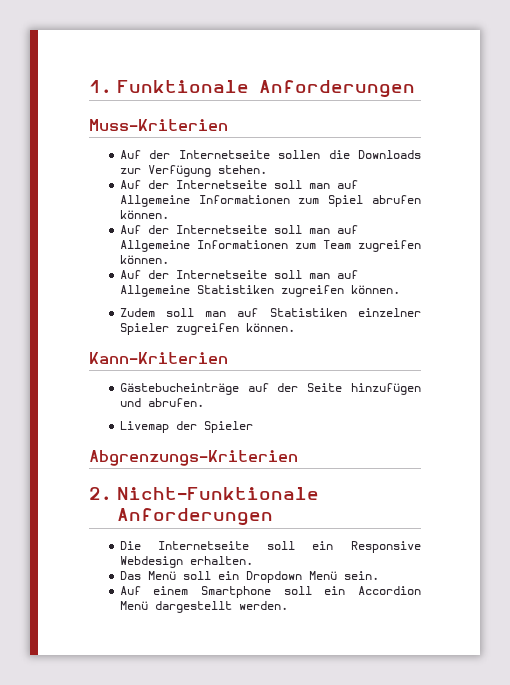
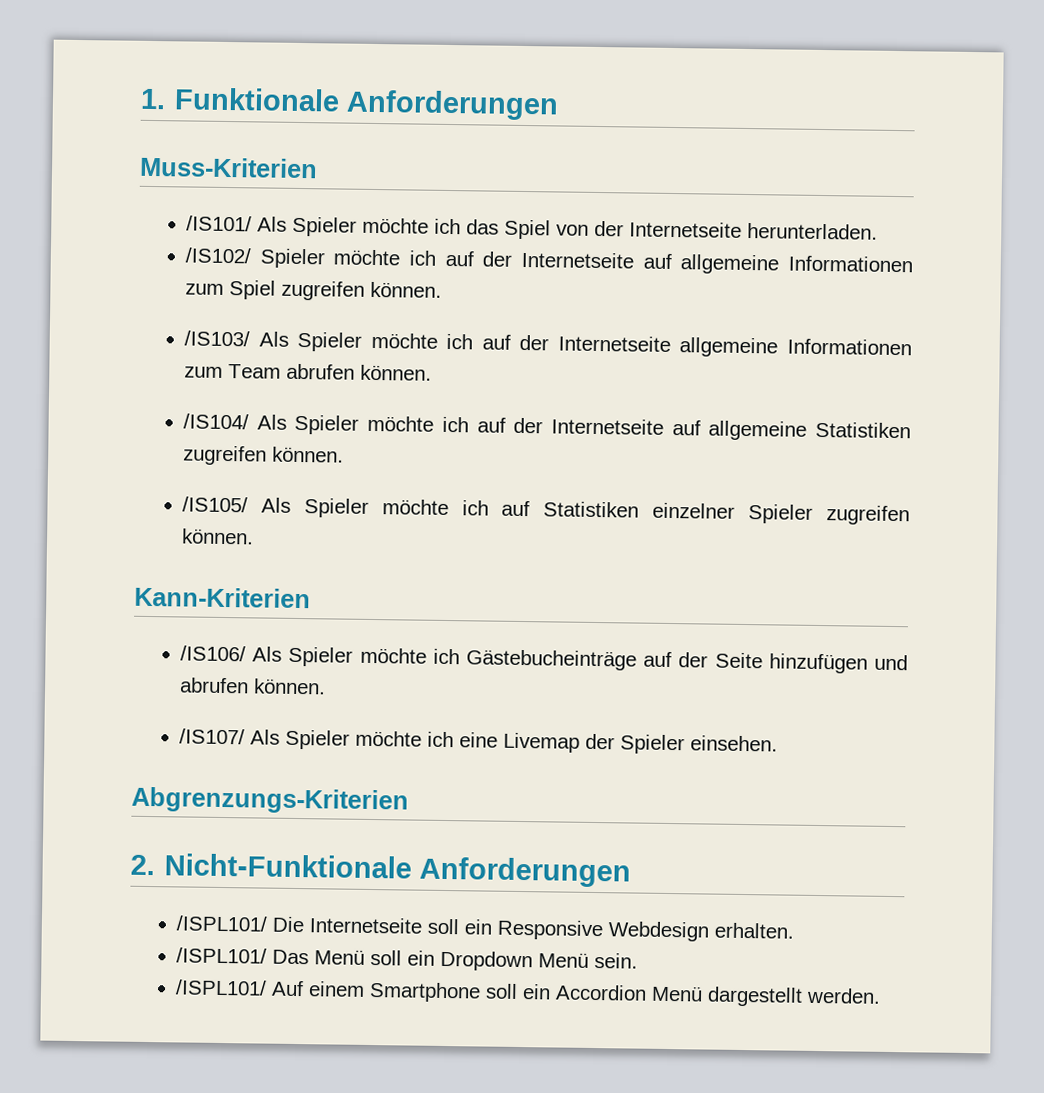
[119,150,421,159] [119,165,267,177] [119,180,358,189] [119,195,421,207] [119,210,169,219] [119,225,358,234] [119,240,421,252] [119,255,169,264] [119,270,358,279] [119,285,400,297] [119,308,227,317] Auf der Internetseite sollen die Downloads zur Verfügung stehen. // Auf der Internetseite soll man auf Allgemeine Informationen zum Spiel abrufen können. // Auf der Internetseite soll man auf Allgemeine Informationen zum Team zugreifen können. // Auf der Internetseite soll man auf Allgemeine Statistiken zugreifen können. // Zudem soll man -> [186,215,879,240] [185,247,913,275] [185,280,443,301] [184,330,913,358] [184,363,433,381] [183,413,912,441] [183,445,345,466] [182,496,489,518] /IS101/ Als Spieler möchte ich das Spiel von der Internetseite herunterladen. // /IS102/ Spieler möchte ich auf der Internetseite auf allgemeine Informationen zum Spiel zugreifen können. // /IS103/ Als Spieler möchte ich auf der Internetseite allgemeine Informationen zum Team abrufen können. // /IS104/ Als Spieler möchte ich auf der Internetseite auf allgemeine Statistiken zugreifen können. // /IS105/ Als Spieler möchte ich
(228, 358) none -> [180,645,460,667] /IS106/ Als Spieler möchte ich
[147,398,204,407] abrufen. // -> [180,677,327,695] [179,728,499,750] abrufen können. // /IS107/ Als Spieler möchte ich eine
(253, 427) none -> [690,735,779,752] einsehen.
(273, 517) none -> [176,915,269,932] /ISPL101/
(253, 560) none -> [176,947,268,964] /ISPL101/
(379, 575) none -> [175,979,268,996] /ISPL101/

